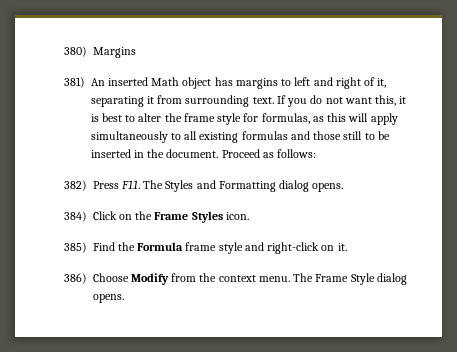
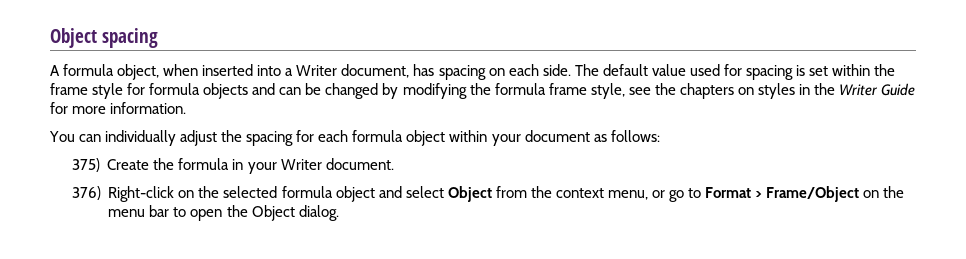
[63,46,136,58] [63,77,387,89] [90,95,407,107] [90,113,398,125] [90,131,390,143] [90,149,317,158] [63,180,344,192] [63,211,249,223] [63,242,347,254] [63,273,407,285] [92,294,124,303] 380) Margins // 381) An inserted Math object has margins to left and right of it, separating it from surrounding text. If you do not want this, it is best to alter the frame style for formulas, as this will apply simultaneously to all existing formulas and those still to be inserted in the document. Proceed as follows: // 382) Press F11. The Styles and Formatting dialog opens. // 384) Click on the Frame Styles icon. // 385) Find the Formula frame style and right-click on it. // 386) Choose Modify from the context menu. The Frame Style dialog opens. -> [50,28,158,48] [50,64,896,80] [50,83,916,99] [50,102,187,114] [49,130,660,146] [71,158,394,174] [71,186,905,202] [108,205,339,221] Object spacing // A formula object, when inserted into a Writer document, has spacing on each side. The default value used for spacing is set within the frame style for formula objects and can be changed by modifying the formula frame style, see the chapters on styles in the Writer Guide for more information. // You can individually adjust the spacing for each formula object within your document as follows: // 375) Create the formula in your Writer document. // 376) Right-click on the selected formula object and select Object from the context menu, or go to Format > Frame/Object on the menu bar to open the Object dialog.

